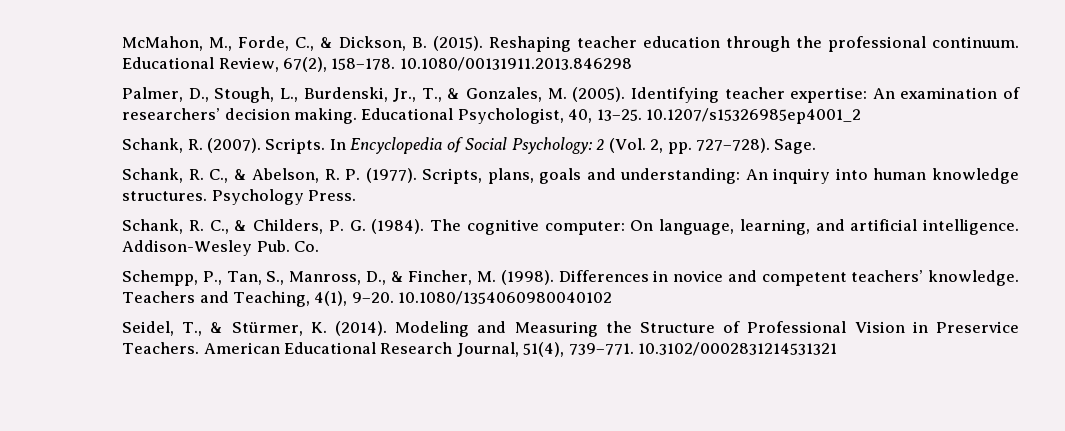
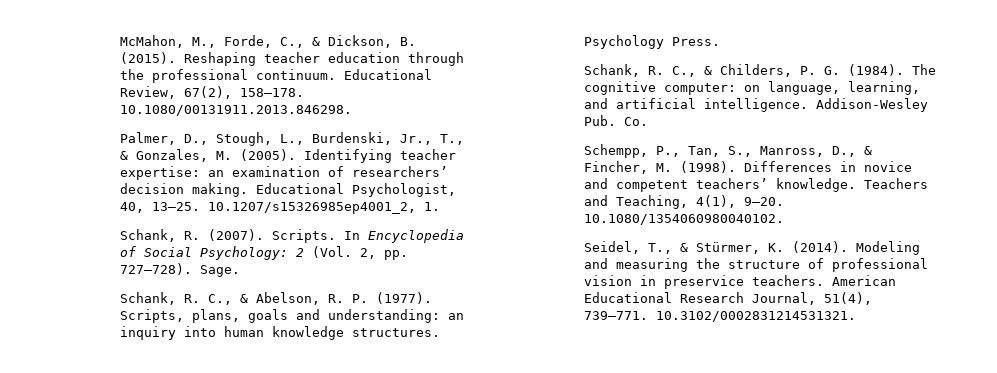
[399,57,632,71] 10.1080/00131911.2013.846298 -> [120,105,353,116] 10.1080/00131911.2013.846298.
[872,88,895,99] An -> [208,170,225,177] an
[646,108,862,124] 10.1207/s15326985ep4001_2 -> [208,202,441,214] 10.1207/s15326985ep4001_2, 1.
[745,169,768,180] An -> [448,313,465,320] an
[630,220,654,231] On -> [744,85,761,92] on
[398,291,613,305] 10.1080/1354060980040102 -> [584,214,785,225] 10.1080/1354060980040102.
[514,321,1020,337] [122,342,200,354] Measuring the Structure of Professional Vision in Preservice Teachers. -> [616,258,929,272] [584,275,825,289] measuring the structure of professional vision in preservice teachers.
[638,342,838,356] 10.3102/0002831214531321 -> [656,311,857,322] 10.3102/0002831214531321.

